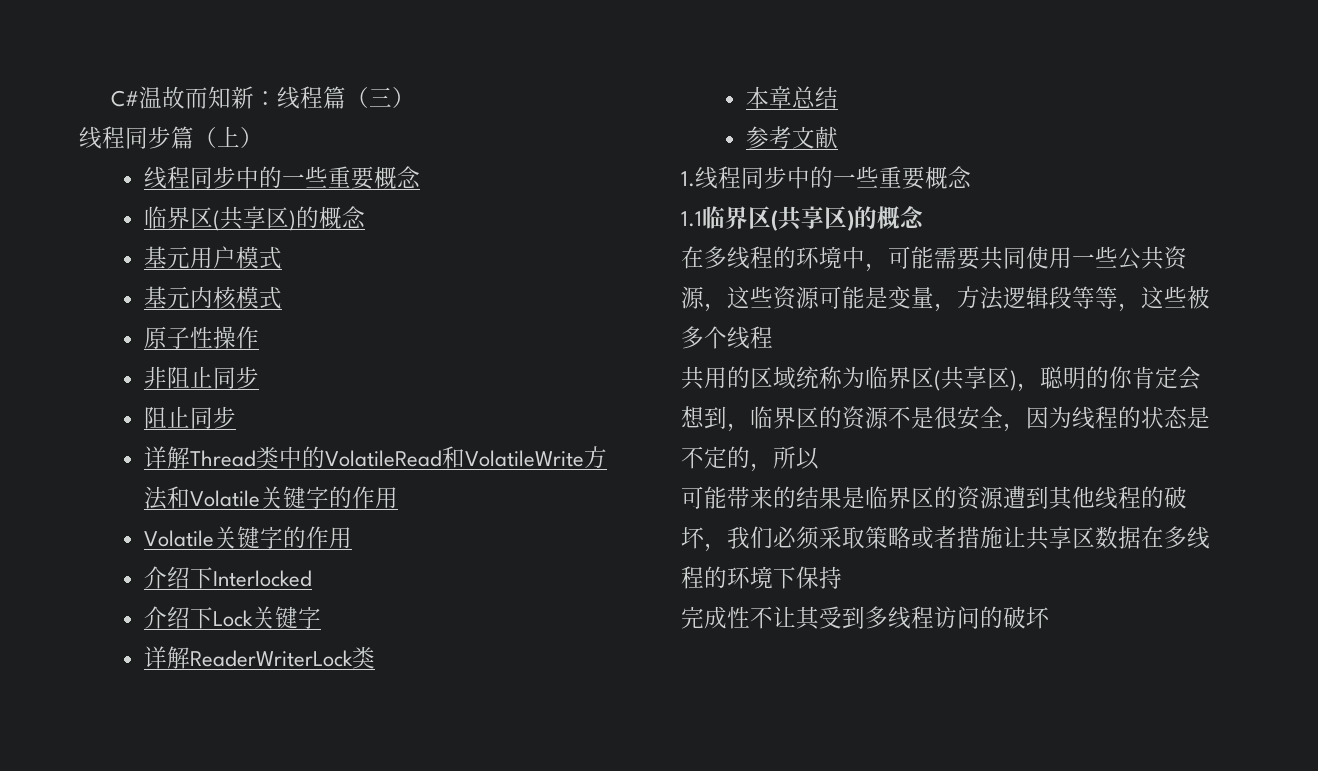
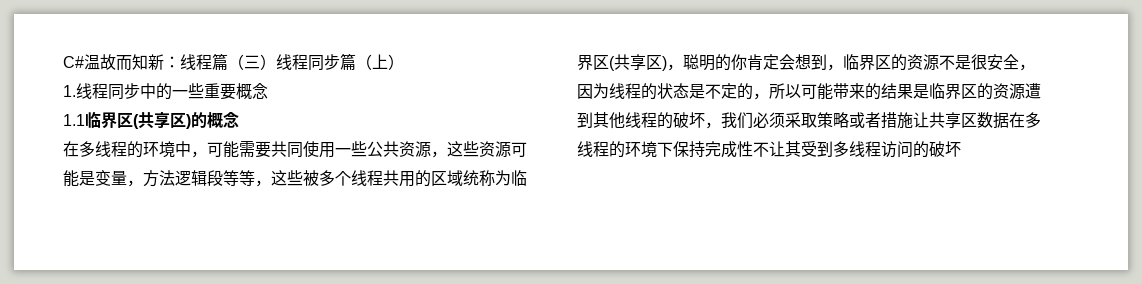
(416, 97) // -> (276, 62) none
[144,166,421,190] [144,206,366,231] [144,246,283,269] [144,286,283,310] [144,326,260,349] [144,366,260,389] [144,406,237,429] [144,446,608,469] [144,486,399,510] [144,526,353,549] [144,566,313,589] [144,606,322,629] [144,646,376,669] [746,86,839,109] [746,126,839,149] // 线程同步中的一些重要概念 // 临界区(共享区)的概念 // 基元用户模式 // 基元内核模式 // 原子性操作 // 非阻止同步 // 阻止同步 // 详解Thread类中的VolatileRead和VolatileWrite方法和Volatile关键字的作用 // Volatile关键字的作用 // 介绍下Interlocked // 介绍下Lock关键字 // 详解ReaderWriterLock类 // 本章总结 // 参考文献 -> (404, 62) none
(773, 337) // -> (383, 178) none
(819, 458) // -> (801, 91) none
(842, 577) // -> (705, 149) none

